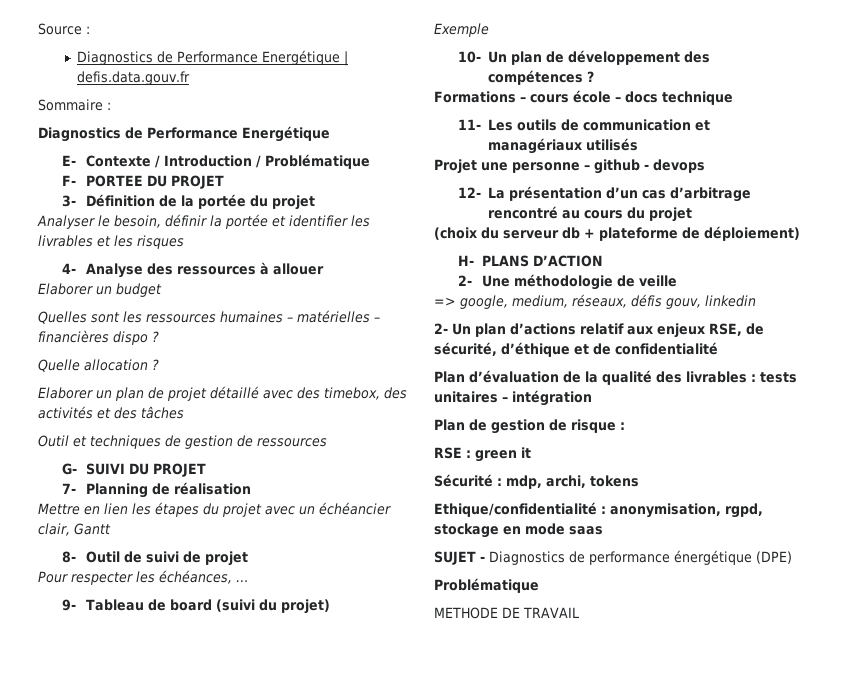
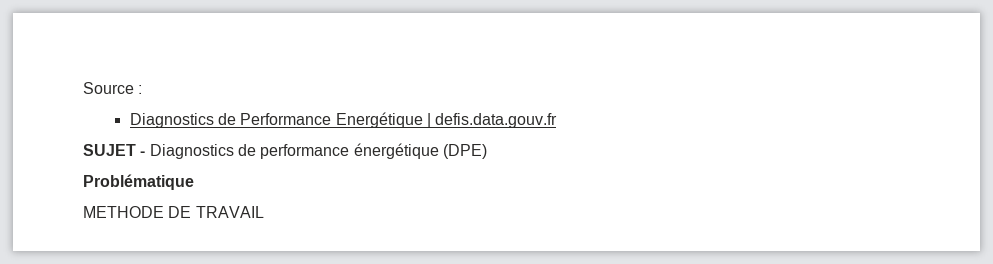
[38,99,111,111] [38,126,330,142] [61,154,370,169] [61,175,224,189] [61,194,315,210] [37,214,370,229] [38,235,184,249] [61,262,324,278] [38,283,162,297] [38,310,380,324] [38,330,159,345] [38,359,159,372] [38,386,407,401] [38,406,184,419] [38,435,327,449] [61,463,206,477] [61,482,251,498] [38,502,391,517] [38,523,111,536] [61,551,248,566] [38,570,249,585] [61,599,330,614] [434,23,489,37] [457,50,710,65] [487,70,594,85] [434,90,733,105] [457,119,710,131] [487,138,638,154] [434,159,705,174] [457,186,751,202] [487,206,692,222] [434,226,800,241] [457,255,603,267] [457,274,677,290] [434,294,756,309] [434,323,764,338] [434,342,718,357] [434,370,797,385] [434,390,592,406] [434,419,625,434] [434,447,531,462] [434,474,639,489] [434,502,763,518] [434,523,603,538] // Sommaire : // Diagnostics de Performance Energétique // E- Contexte / Introduction / Problématique // F- PORTEE DU PROJET // 3- Définition de la portée du projet // Analyser le besoin, définir la portée et identifier les livrables et les risques // 4- Analyse des ressources à allouer // Elaborer un budget // Quelles sont les ressources humaines – matérielles – financières dispo ? // Quelle allocation ? // Elaborer un plan de projet détaillé avec des timebox, des activités et des tâches // Outil et techniques de gestion de ressources // G- SUIVI DU PROJET // 7- Planning de réalisation // Mettre en lien les étapes du projet avec un échéancier clair, Gantt // 8- Outil de suivi de projet // Pour respecter les échéances, … // 9- Tableau de board (suivi du projet) // Exemple // 10- Un plan de développement des compétences ? // Formations – cours école – docs technique // 11- Les outils de communication et managériaux utilisés // Projet une personne – github - devops // 12- La présentation d’un cas d’arbitrage rencontré au cours du projet // (choix du serveur db + plateforme de déploiement) // H- PLANS D’ACTION // 2- Une méthodologie de veille // => google, medium, réseaux, défis gouv, linkedin // 2- Un plan d’actions relatif aux enjeux RSE, de sécurité, d’éthique et de confidentialité // Plan d’évaluation de la qualité des livrables : tests unitaires – intégration // Plan de gestion de risque : // RSE : green it // Sécurité : mdp, archi, tokens // Ethique/confidentialité : anonymisation, rgpd, stockage en mode saas -> (558, 120) none

